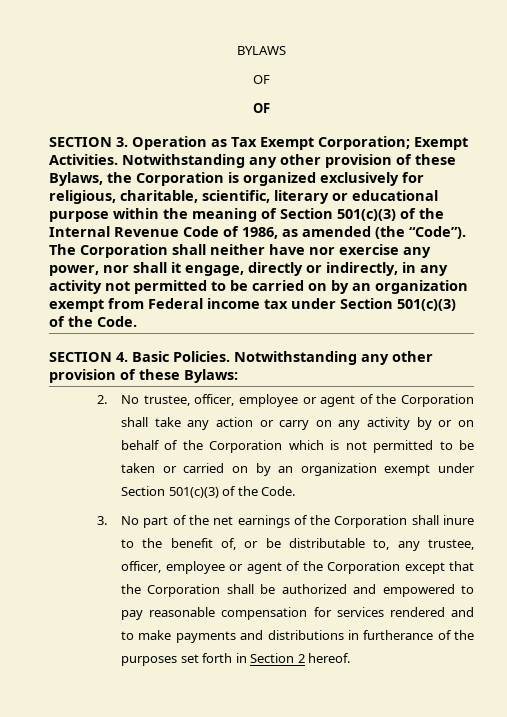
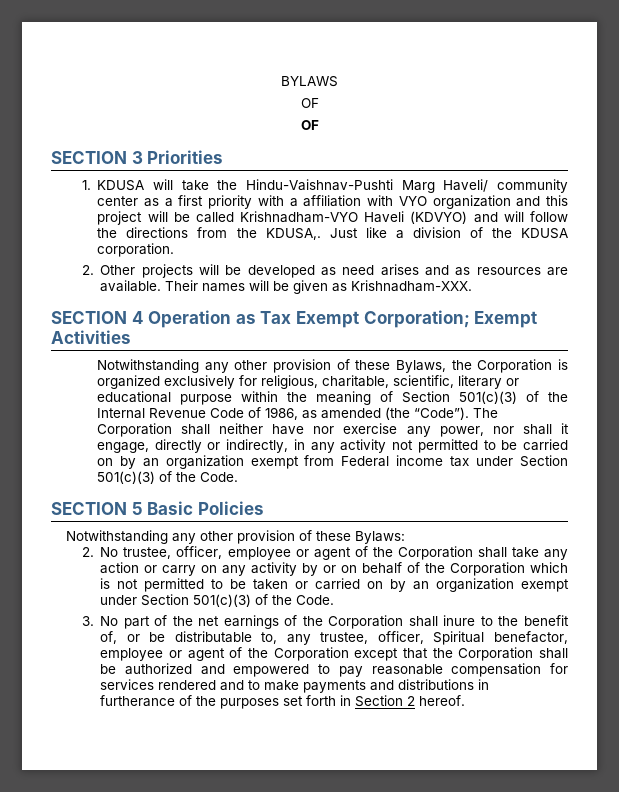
[116,137,128,147] 3. -> [131,150,224,164] [81,179,568,193] [97,195,568,209] [97,211,568,225] [97,227,568,240] [97,243,175,257] [81,264,569,278] [100,280,473,294] [51,311,144,324] 3 Priorities // 1. KDUSA will take the Hindu-Vaishnav-Pushti Marg Haveli/ community center as a first priority with a affiliation with VYO organization and this project will be called Krishnadham-VYO Haveli (KDVYO) and will follow the directions from the KDUSA,. Just like a division of the KDUSA corporation. // 2. Other projects will be developed as need arises and as resources are available. Their names will be given as Krishnadham-XXX. // SECTION 4
[49,154,118,165] Activities. -> [51,330,131,344] Activities //
[116,351,230,362] 4. Basic Policies. -> [131,501,264,515] 5 Basic Policies //
(162, 567) none -> [433,631,568,645] Spiritual benefactor,

